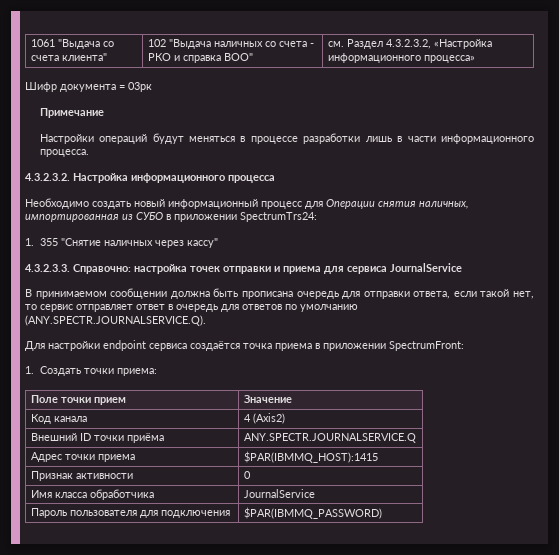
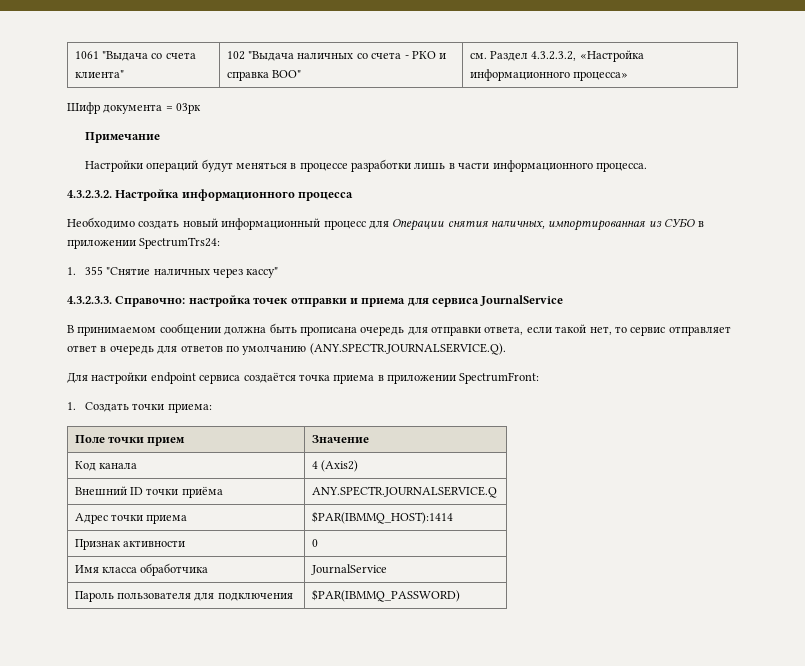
[243,451,378,463] $PAR(IBMMQ_HOST):1415 -> [311,511,453,524] $PAR(IBMMQ_HOST):1414

